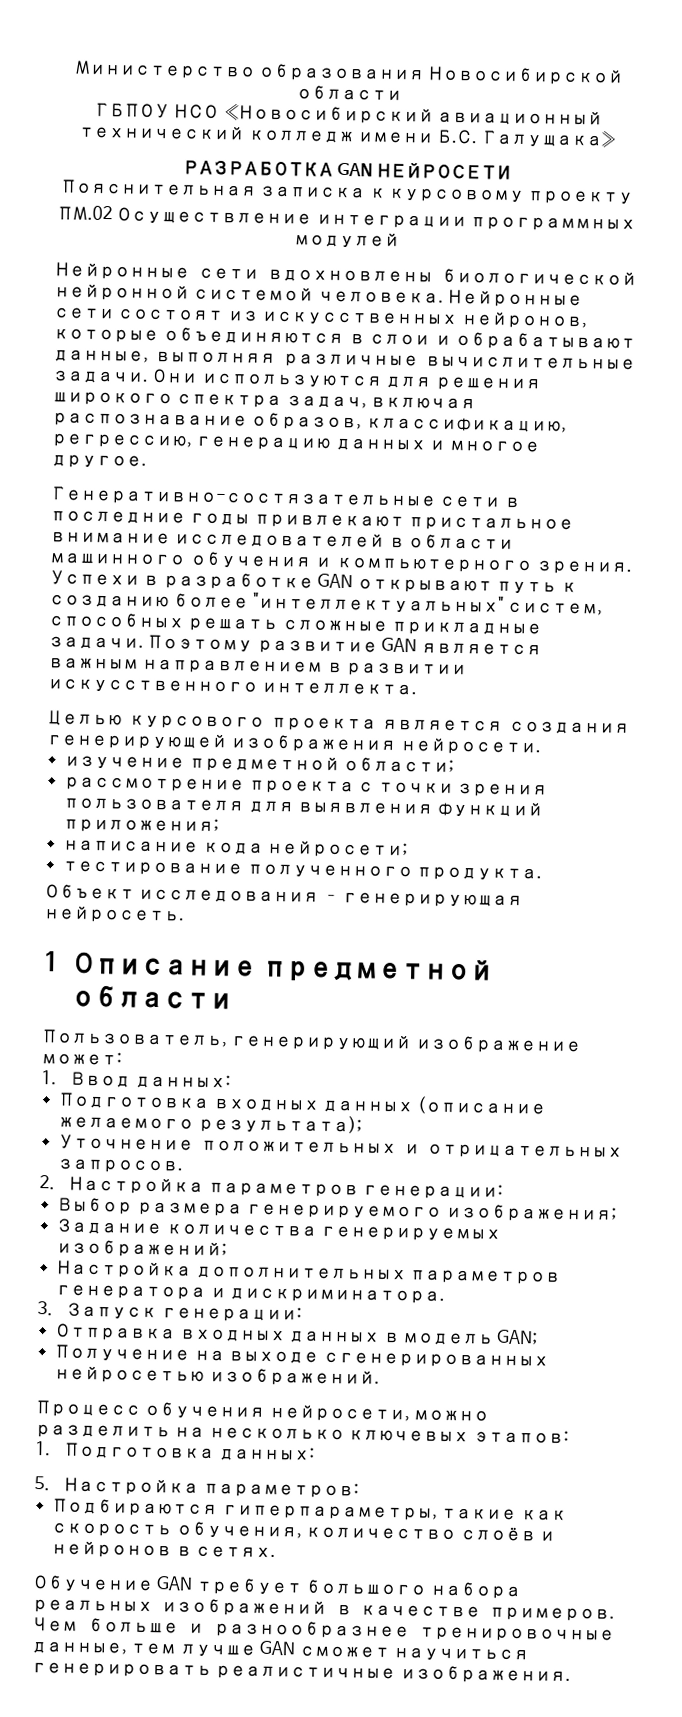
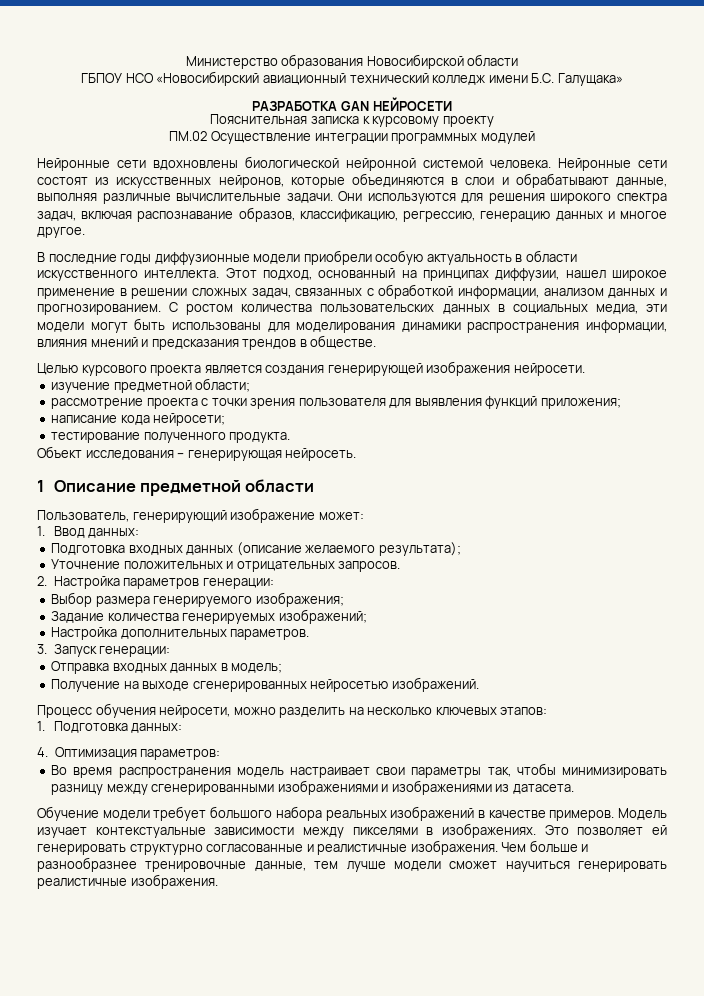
[50,486,521,509] [50,510,575,532] [50,531,515,550] [49,551,632,575] [49,570,577,595] [49,592,604,616] [48,612,543,637] [48,634,542,656] [48,657,468,678] [47,678,418,696] Генеративно-состязательные сети в последние годы привлекают пристальное внимание исследователей в области машинного обучения и компьютерного зрения. Успехи в разработке GAN открывают путь к созданию более "интеллектуальных" систем, способных решать сложные прикладные задачи. Поэтому развитие GAN является важным направлением в развитии искусственного интеллекта. -> [37,250,577,265] [37,268,667,281] [37,284,667,299] [37,302,667,315] [37,318,667,333] [37,335,377,350] В последние годы диффузионные модели приобрели особую актуальность в области искусственного интеллекта. Этот подход, основанный на принципах диффузии, нашел широкое применение в решении сложных задач, связанных с обработкой информации, анализом данных и прогнозированием. С ростом количества пользовательских данных в социальных медиа, эти модели могут быть использованы для моделирования динамики распространения информации, влияния мнений и предсказания трендов в обществе.
[409,1269,562,1285] [55,1284,446,1304] параметров генератора и дискриминатора. -> [230,629,310,640] параметров.
[401,1329,539,1346] модель GAN; -> [231,663,283,673] модель;
[34,1476,200,1496] 5. Настройка -> [37,747,137,759] 4. Оптимизация
[52,1498,567,1521] [51,1521,555,1542] [51,1541,277,1559] Подбираются гиперпараметры, такие как скорость обучения, количество слоёв и нейронов в сетях. -> [51,763,667,778] [51,780,574,795] Во время распространения модель настраивает свои параметры так, чтобы минимизировать разницу между сгенерированными изображениями и изображениями из датасета.
[156,1576,194,1591] GAN -> [102,810,150,820] модели
(615, 1614) none -> [618,808,667,820] [37,823,667,838] [37,840,498,855] Модель изучает контекстуальные зависимости между пикселями в изображениях. Это позволяет ей генерировать структурно согласованные и реалистичные изображения.
[259,1640,297,1656] GAN -> [393,861,441,871] модели

